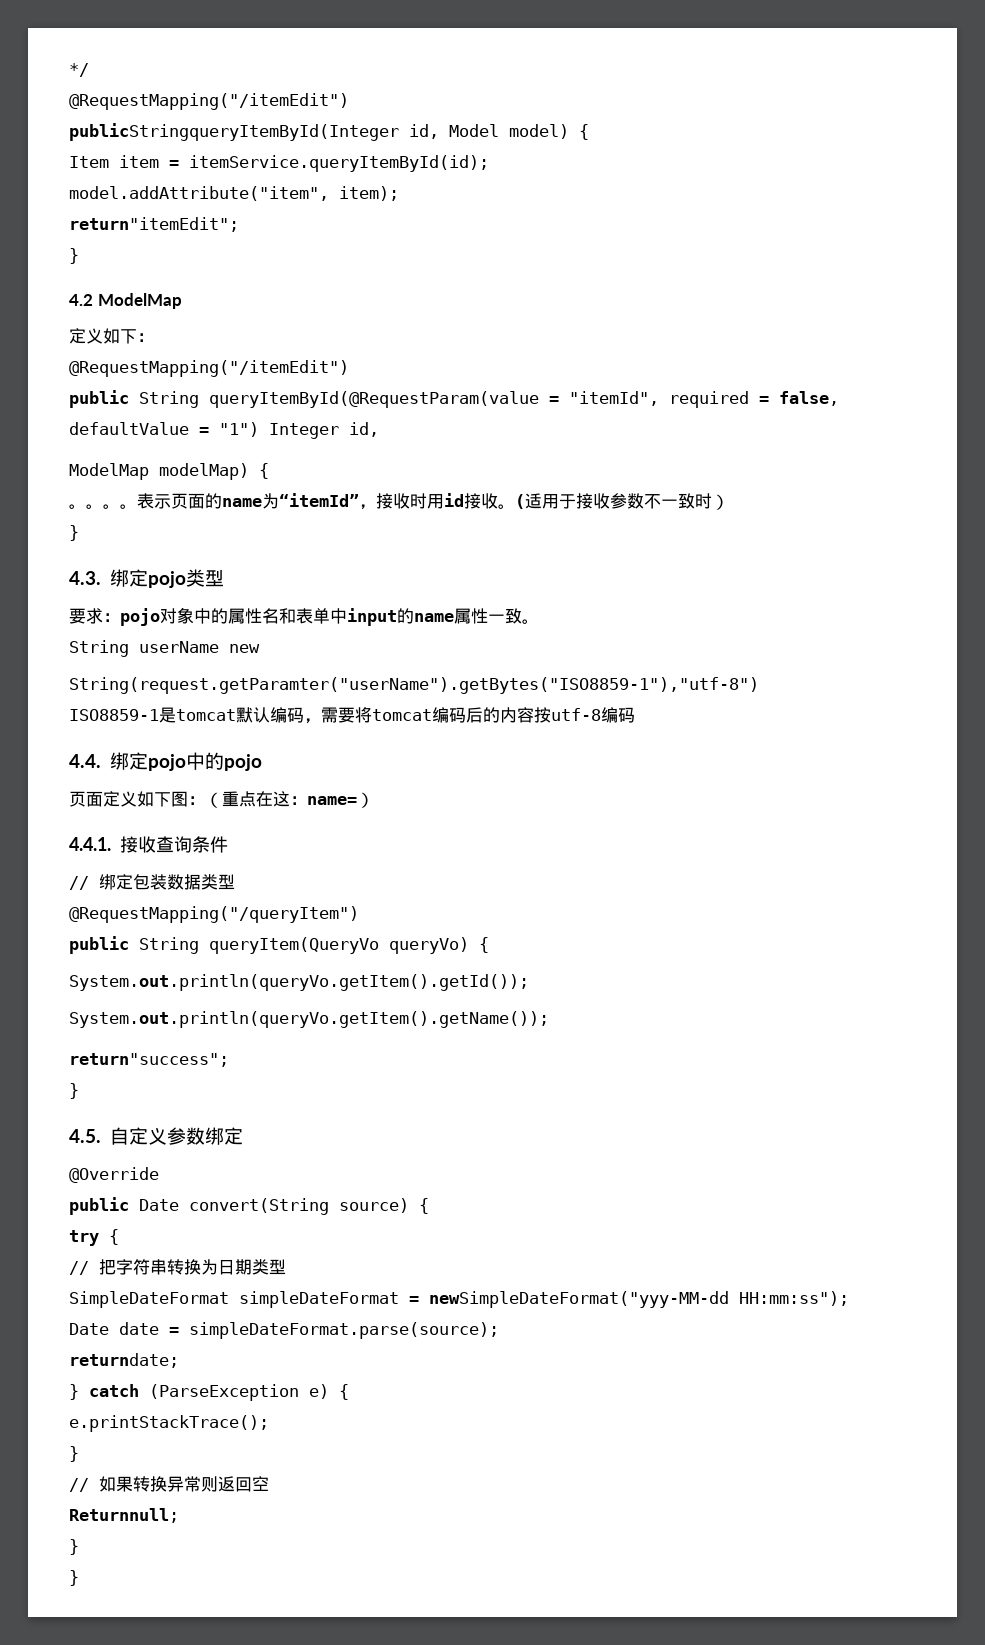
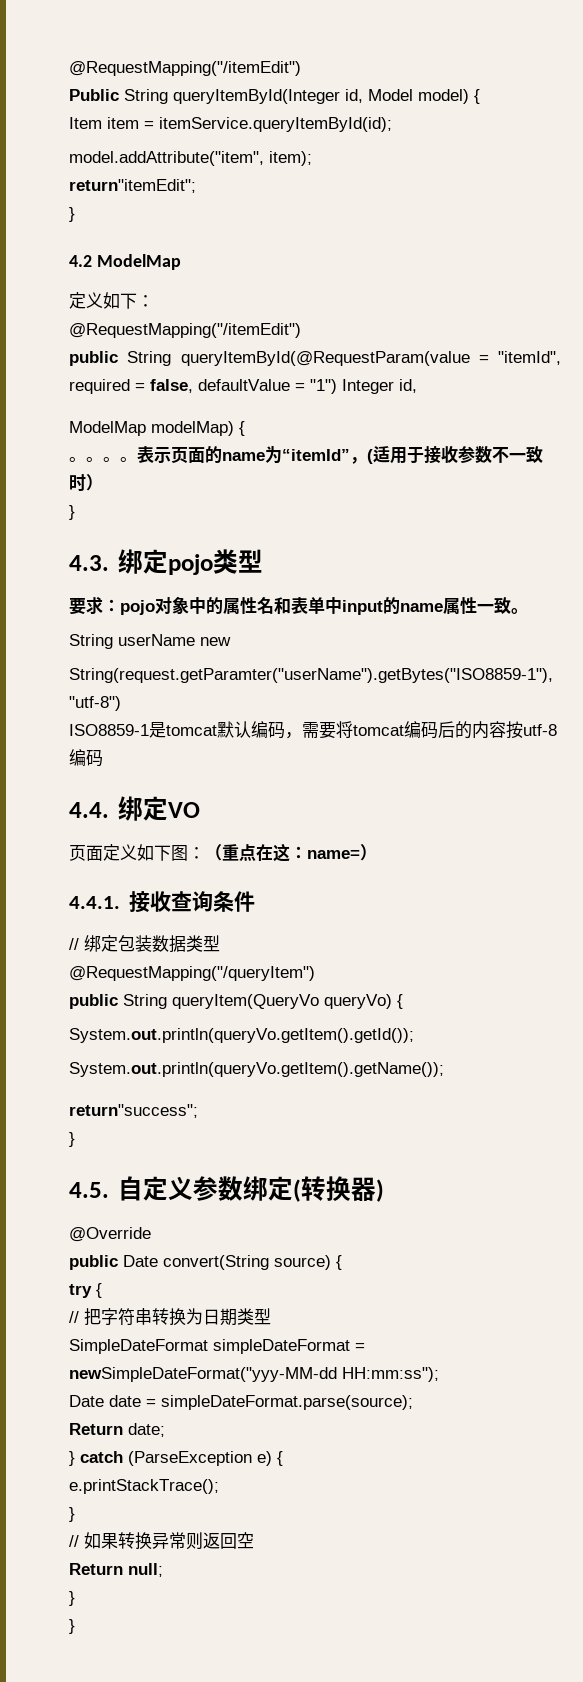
[69,63,89,77] [69,93,349,110] [69,123,399,141] */ // @RequestMapping("/itemEdit") // publicStringqueryItemById(Integer -> [69,61,301,76] [69,89,340,104] @RequestMapping("/itemEdit") // Public String queryItemById(Integer
[376,493,515,509] 接收时用id接收。 -> (367, 460) none
[147,752,262,771] pojo中的pojo -> [167,802,200,818] VO
(243, 1136) none -> [292,1176,384,1202] (转换器)
[69,1353,179,1368] returndate; -> [69,1423,165,1437] Return date;
[69,1508,179,1523] Returnnull; -> [69,1563,163,1577] Return null;

